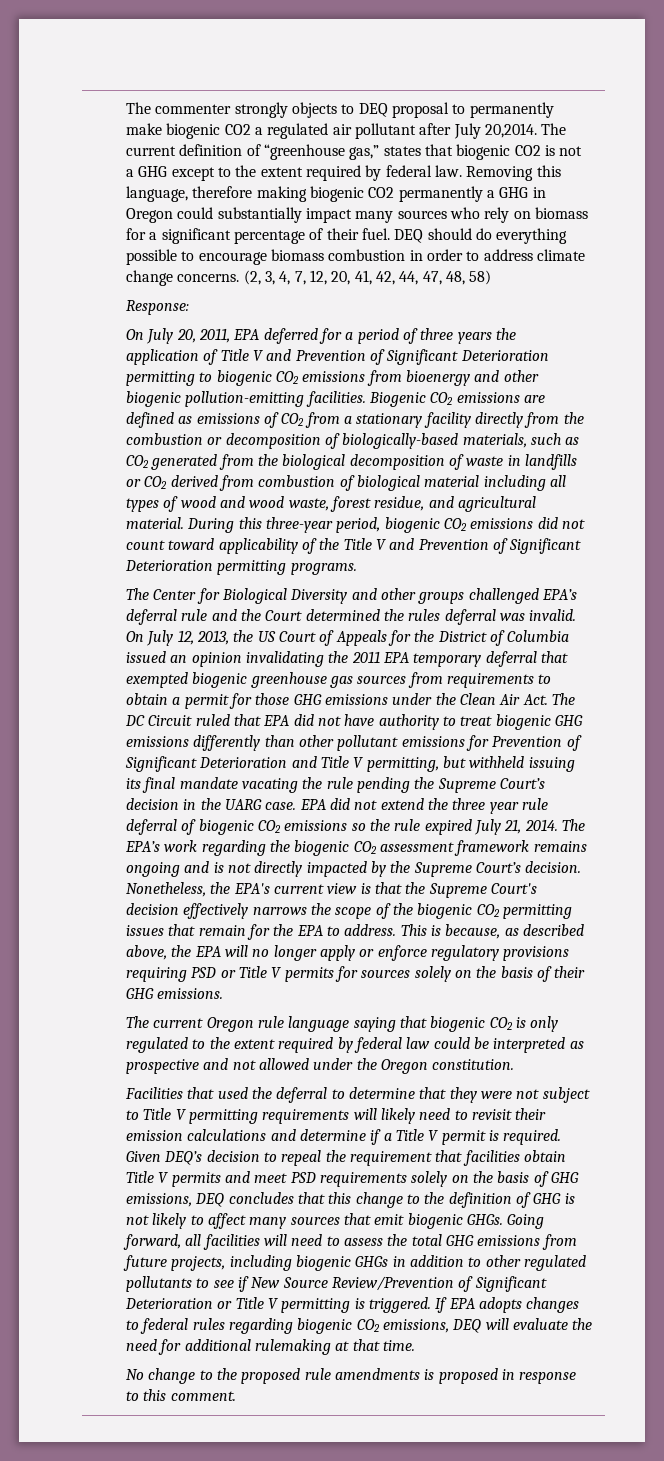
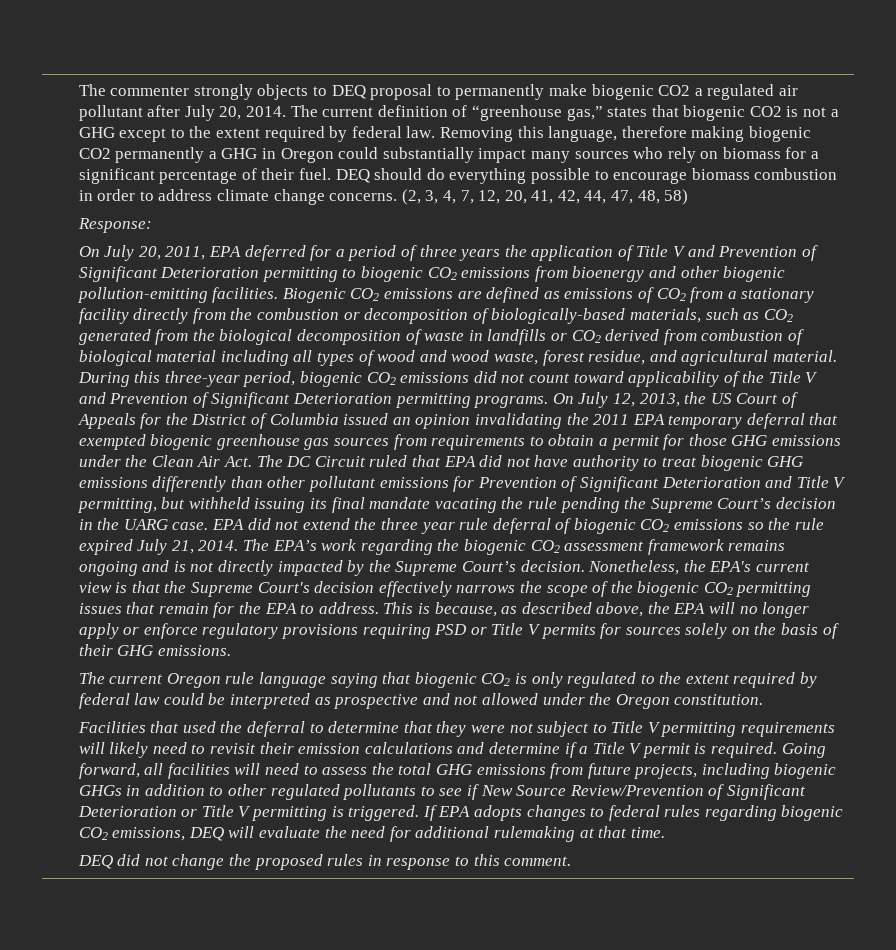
[484,123,537,138] 20,2014. -> [219,106,287,120] 20, 2014.
[126,588,577,604] [126,609,577,625] // The Center for Biological Diversity and other groups challenged EPA’s deferral rule and the Court determined the rules deferral was invalid. -> (549, 402) none
[126,1150,566,1166] [126,1171,579,1187] [126,1192,575,1208] [126,1213,503,1229] Given DEQ’s decision to repeal the requirement that facilities obtain Title V permits and meet PSD requirements solely on the basis of GHG emissions, DEQ concludes that this change to the definition of GHG is not likely to affect many sources that emit biogenic GHGs. -> (778, 750) none
[126,1368,498,1384] No change to the proposed rule amendments is proposed -> [77,854,364,870] DEQ did not change the proposed rules

